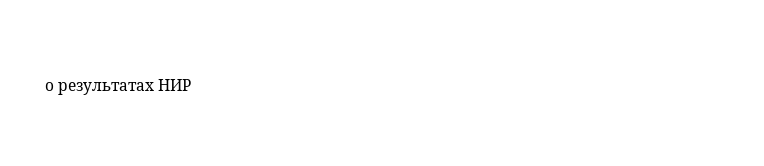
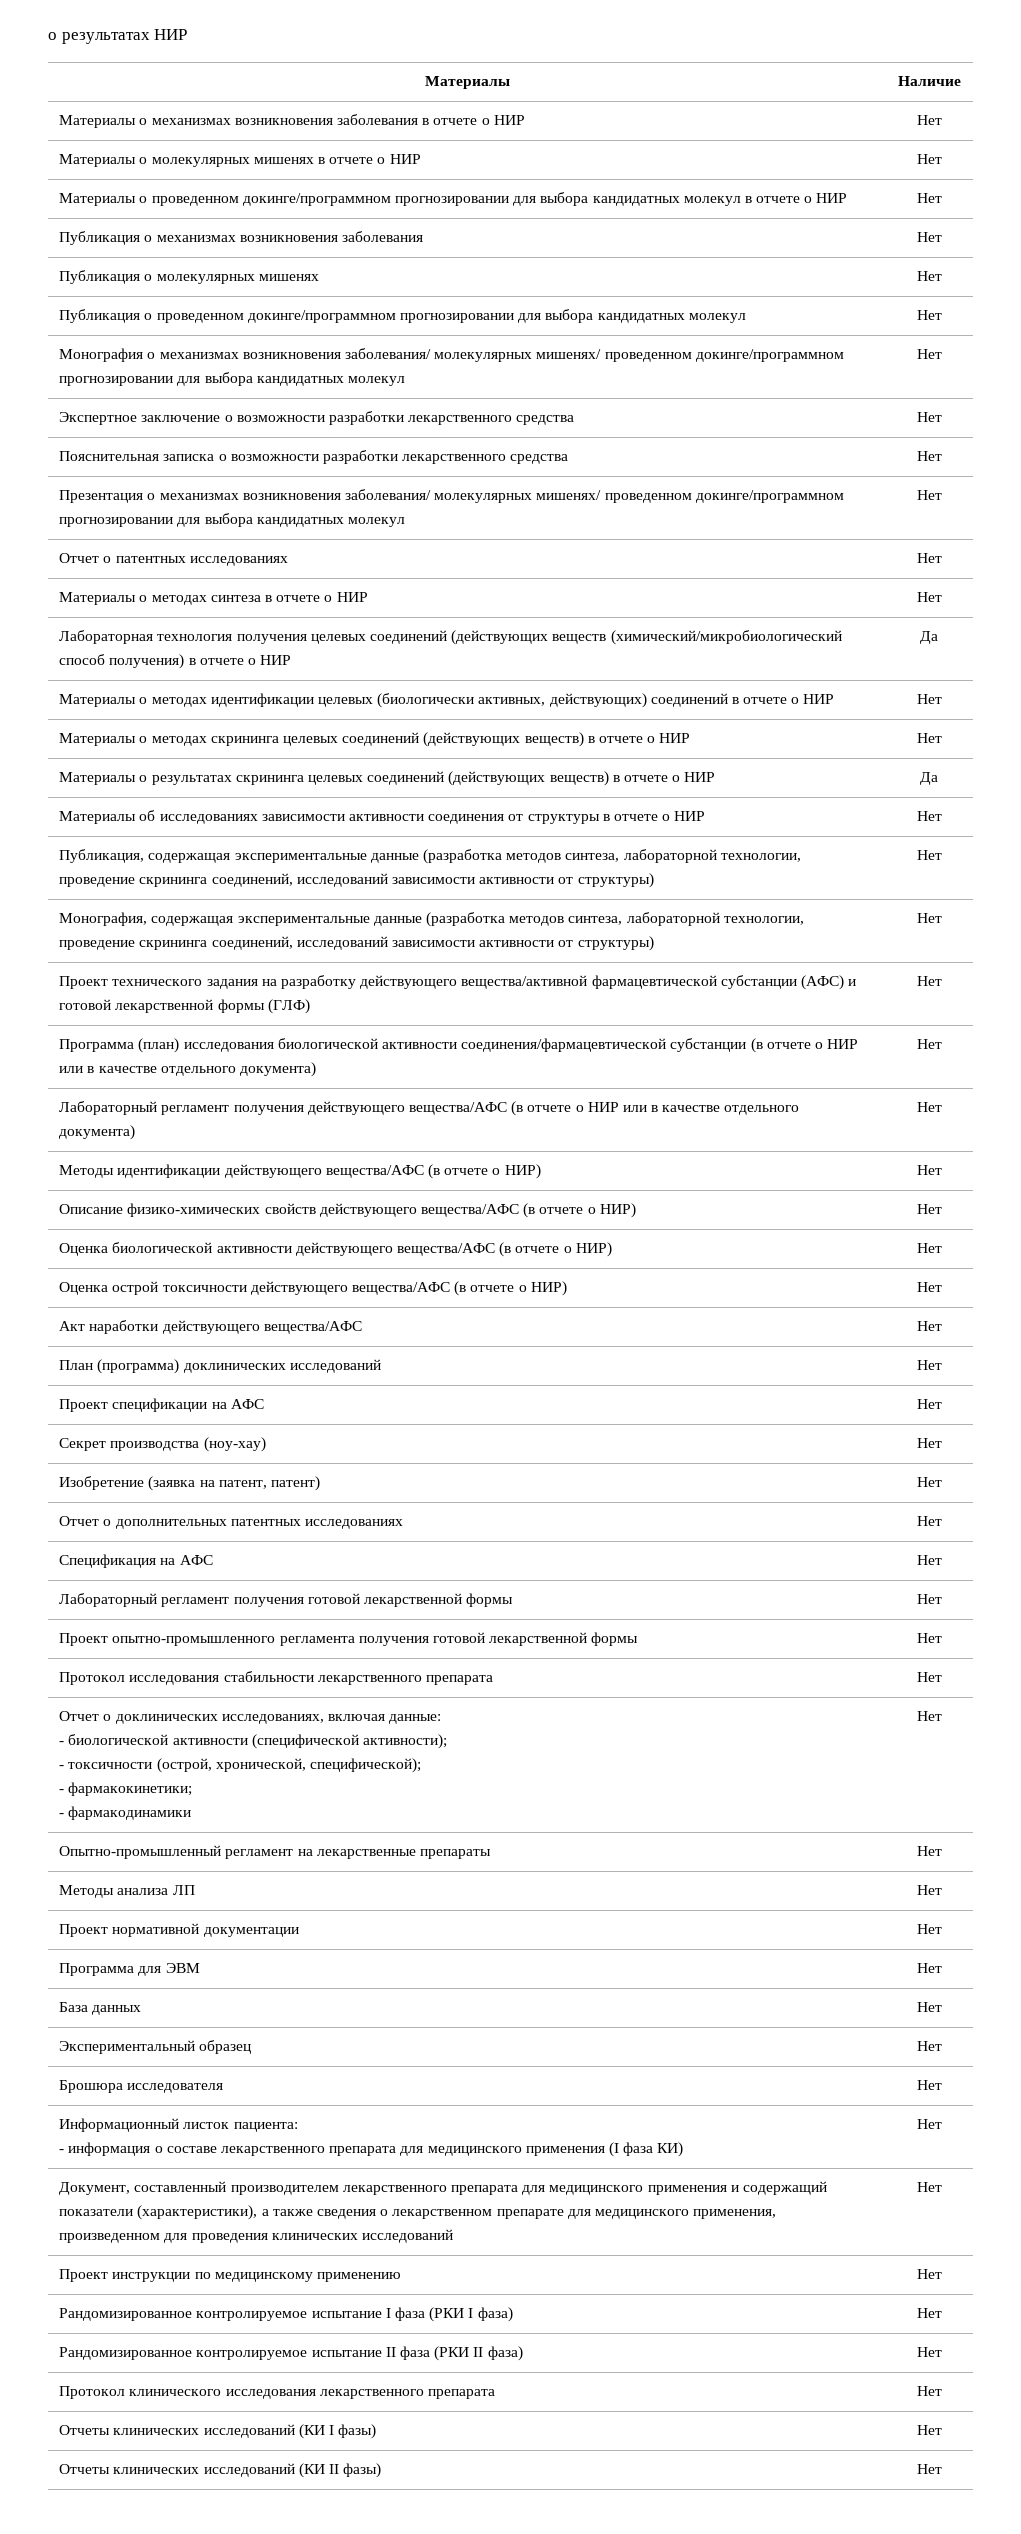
(192, 85) none -> [424,76,510,89] [897,76,961,86] [59,114,525,128] [916,115,942,125] [59,154,421,167] [916,154,942,164] [59,192,848,206] [916,193,942,203] [59,231,423,245] [916,232,942,242] [59,270,319,284] [916,271,942,281] [59,309,746,323] [916,310,942,320] [59,348,844,362] [59,372,405,386] [916,349,942,359] [59,411,575,425] [916,412,942,422] [59,450,569,464] [916,451,942,461] [59,489,844,503] [59,513,405,527] [916,490,942,500] [59,553,288,566] [916,553,942,563] [59,592,368,605] [916,592,942,602] [59,630,842,645] [59,654,292,669] [920,631,938,644] [59,693,835,708] [916,694,942,704] [59,732,691,747] [916,733,942,743] [59,771,716,786] [920,772,938,785] [59,810,706,824] [916,811,942,821] [59,849,801,864] [59,873,654,888] [916,850,942,860] [59,912,804,927] [59,936,654,951] [916,913,942,923] [59,975,857,990] [59,999,310,1014] [916,976,942,986] [59,1038,859,1053] [59,1062,316,1077] [916,1039,942,1049] [59,1101,800,1116] [59,1125,136,1140] [916,1102,942,1112] [59,1164,541,1179] [916,1165,942,1175] [59,1203,636,1218] [916,1204,942,1214] [59,1242,612,1257] [916,1243,942,1253] [59,1281,567,1296] [916,1282,942,1292] [59,1320,362,1334] [916,1321,942,1331] [59,1359,381,1374] [916,1360,942,1370] [59,1398,264,1412] [916,1399,942,1409] [59,1437,266,1452] [916,1438,942,1448] [59,1476,320,1491] [916,1477,942,1487] [59,1516,403,1529] [916,1516,942,1526] [59,1554,213,1568] [916,1555,942,1565] [59,1593,514,1607] [916,1594,942,1604] [59,1632,639,1646] [916,1633,942,1643] [59,1671,493,1685] [916,1672,942,1682] [59,1711,442,1724] [59,1734,447,1749] [59,1758,421,1773] [59,1782,193,1796] [59,1806,192,1820] [916,1711,942,1721] [59,1845,491,1859] [916,1846,942,1856] [59,1885,195,1898] [916,1885,942,1895] [59,1923,299,1937] [916,1924,942,1934] [59,1963,200,1976] [916,1963,942,1973] [59,2002,142,2015] [916,2002,942,2012] [59,2040,252,2054] [916,2041,942,2051] [59,2080,224,2093] [916,2080,942,2090] [59,2118,298,2132] [59,2142,684,2157] [916,2119,942,2129] [59,2181,827,2195] [59,2205,777,2220] [59,2229,453,2243] [916,2182,942,2192] [59,2269,401,2282] [916,2269,942,2279] [59,2307,513,2322] [916,2308,942,2318] [59,2346,523,2361] [916,2347,942,2357] [59,2386,495,2399] [916,2386,942,2396] [59,2424,377,2439] [916,2425,942,2435] [59,2463,382,2478] [916,2464,942,2474] // Материалы | Наличие // Материалы о механизмах возникновения заболевания в отчете о НИР | Нет // Материалы о молекулярных мишенях в отчете о НИР | Нет // Материалы о проведенном докинге/программном прогнозировании для выбора кандидатных молекул в отчете о НИР | Нет // Публикация о механизмах возникновения заболевания | Нет // Публикация о молекулярных мишенях | Нет // Публикация о проведенном докинге/программном прогнозировании для выбора кандидатных молекул | Нет // Монография о механизмах возникновения заболевания/ молекулярных мишенях/ проведенном докинге/программном прогнозировании для выбора кандидатных молекул | Нет // Экспертное заключение о возможности разработки лекарственного средства | Нет // Пояснительная записка о возможности разработки лекарственного средства | Нет // Презентация о механизмах возникновения заболевания/ молекулярных мишенях/ проведенном докинге/программном прогнозировании для выбора кандидатных молекул | Нет // Отчет о патентных исследованиях | Нет // Материалы о методах синтеза в отчете о НИР | Нет // Лабораторная технология получения целевых соединений (действующих веществ (химический/микробиологический способ получения) в отчете о НИР | Да // Материалы о методах идентификации целевых (биологически активных, действующих) соединений в отчете о НИР | Нет // Материалы о методах скрининга целевых соединений (действующих веществ) в отчете о НИР | Нет // Материалы о результатах скрининга целевых соединений (действующих веществ) в отчете о НИР | Да // Материалы об исследованиях зависимости активности соединения от структуры в отчете о НИР | Нет // Публикация, содержащая экспериментальные данные (разработка методов синтеза, лабораторной технологии, проведение скрининга соединений, исследований зависимости активности от структуры) | Нет // Монография, содержащая экспериментальные данные (разработка методов синтеза, лабораторной технологии, проведение скрининга соединений, исследований зависимости активности от структуры) | Нет // Проект технического задания на разработку действующего вещества/активной фармацевтической субстанции (АФС) и готовой лекарственной формы (ГЛФ) | Нет // Программа (план) исследования биологической активности соединения/фармацевтической субстанции (в отчете о НИР или в качестве отдельного документа) | Нет // Лабораторный регламент получения действующего вещества/АФС (в отчете о НИР или в качестве отдельного документа) | Нет // Методы идентификации действующего вещества/АФС (в отчете о НИР) | Нет // Описание физико-химических свойств действующего вещества/АФС (в отчете о НИР) | Нет // Оценка биологической активности действующего вещества/АФС (в отчете о НИР) | Нет // Оценка острой токсичности действующего вещества/АФС (в отчете о НИР) | Нет // Акт наработки действующего вещества/АФС | Нет // План (программа) доклинических исследований | Нет // Проект спецификации на АФС | Нет // Секрет производства (ноу-хау) | Нет // Изобретение (заявка на патент, патент) | Нет // Отчет о дополнительных патентных исследованиях | Нет // Спецификация на АФС | Нет // Лабораторный регламент получения готовой лекарственной формы | Нет // Проект опытно-промышленного регламента получения готовой лекарственной формы | Нет // Протокол исследования стабильности лекарственного препарата | Нет // Отчет о доклинических исследованиях, включая данные: // - биологической активности (специфической активности); // - токсичности (острой, хронической, специфической); // - фармакокинетики; // - фармакодинамики | Нет // Опытно-промышленный регламент на лекарственные препараты | Нет // Методы анализа ЛП | Нет // Проект нормативной документации | Нет // Программа для ЭВМ | Нет // База данных | Нет // Экспериментальный образец | Нет // Брошюра исследователя | Нет // Информационный листок пациента: // - информация о составе лекарственного препарата для медицинского применения (I фаза КИ) | Нет // Документ, составленный производителем лекарственного препарата для медицинского применения и содержащий показатели (характеристики), а также сведения о лекарственном препарате для медицинского применения, произведенном для проведения клинических исследований | Нет // Проект инструкции по медицинскому применению | Нет // Рандомизированное контролируемое испытание I фаза (РКИ I фаза) | Нет // Рандомизированное контролируемое испытание II фаза (РКИ II фаза) | Нет // Протокол клинического исследования лекарственного препарата | Нет // Отчеты клинических исследований (КИ I фазы) | Нет // Отчеты клинических исследований (КИ II фазы) | Нет

